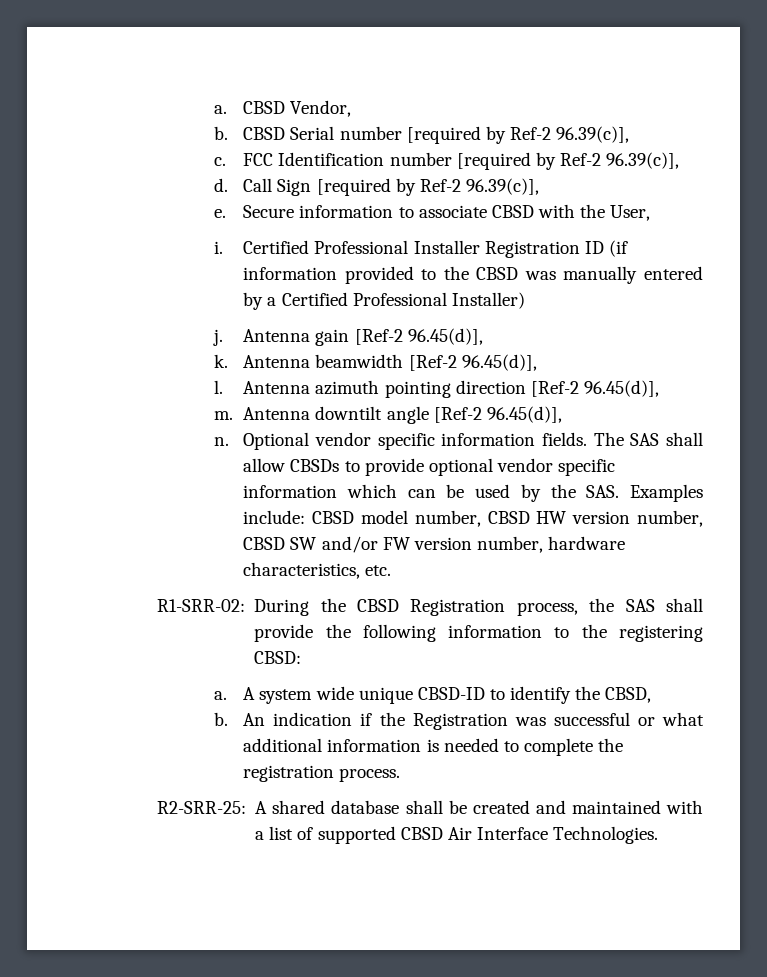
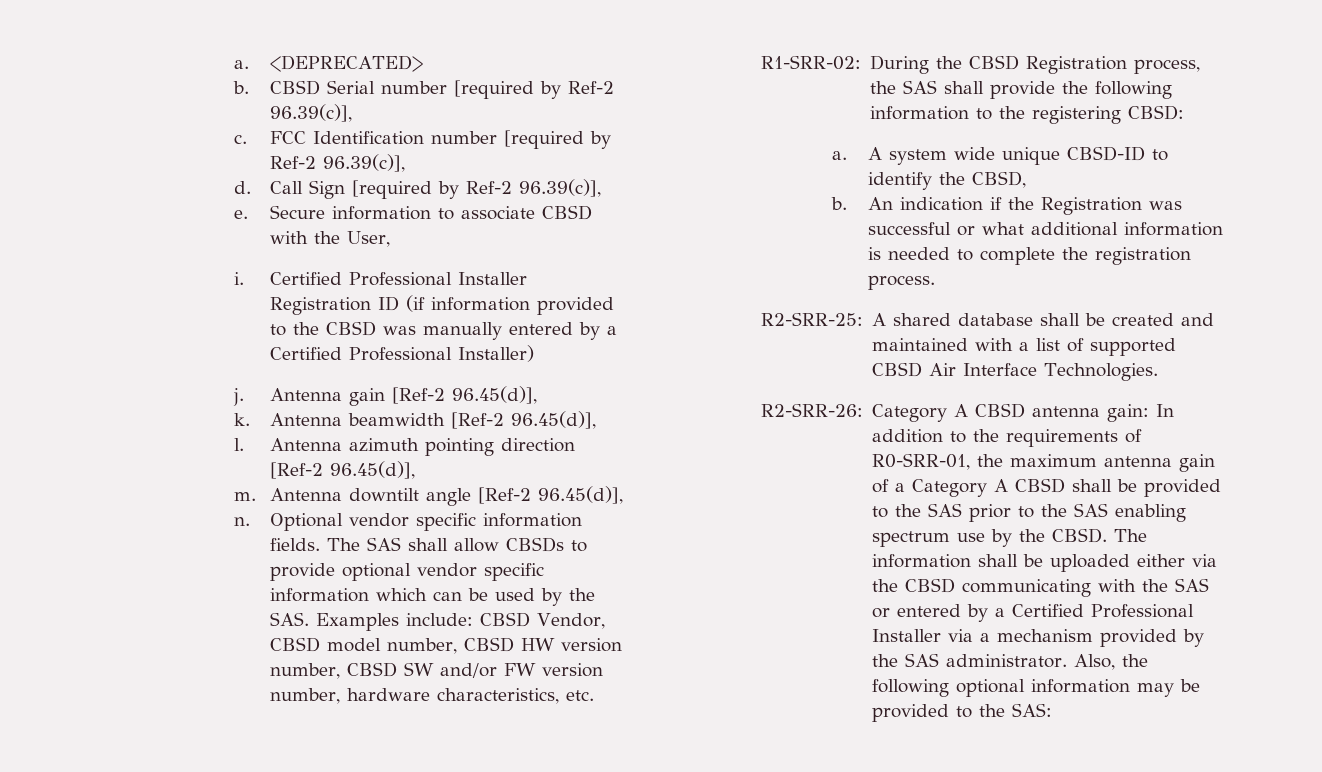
[214,100,352,117] a. CBSD Vendor, -> [234,55,424,72] a. <DEPRECATED>
(355, 517) none -> [537,613,606,629] [270,637,321,652] Vendor, CBSD
(659, 835) none -> [760,403,1175,422] [872,429,1143,447] [872,453,1216,472] [872,478,1222,497] [872,503,1187,522] [872,528,1148,547] [872,554,1218,572] [872,578,1210,597] [872,604,1195,622] [872,629,1205,647] [872,653,1149,670] [872,679,1201,697] [872,703,1053,722] // R2-SRR-26: Category A CBSD antenna gain: In addition to the requirements of R0-SRR-01, the maximum antenna gain of a Category A CBSD shall be provided to the SAS prior to the SAS enabling spectrum use by the CBSD. The information shall be uploaded either via the CBSD communicating with the SAS or entered by a Certified Professional Installer via a mechanism provided by the SAS administrator. Also, the following optional information may be provided to the SAS:

